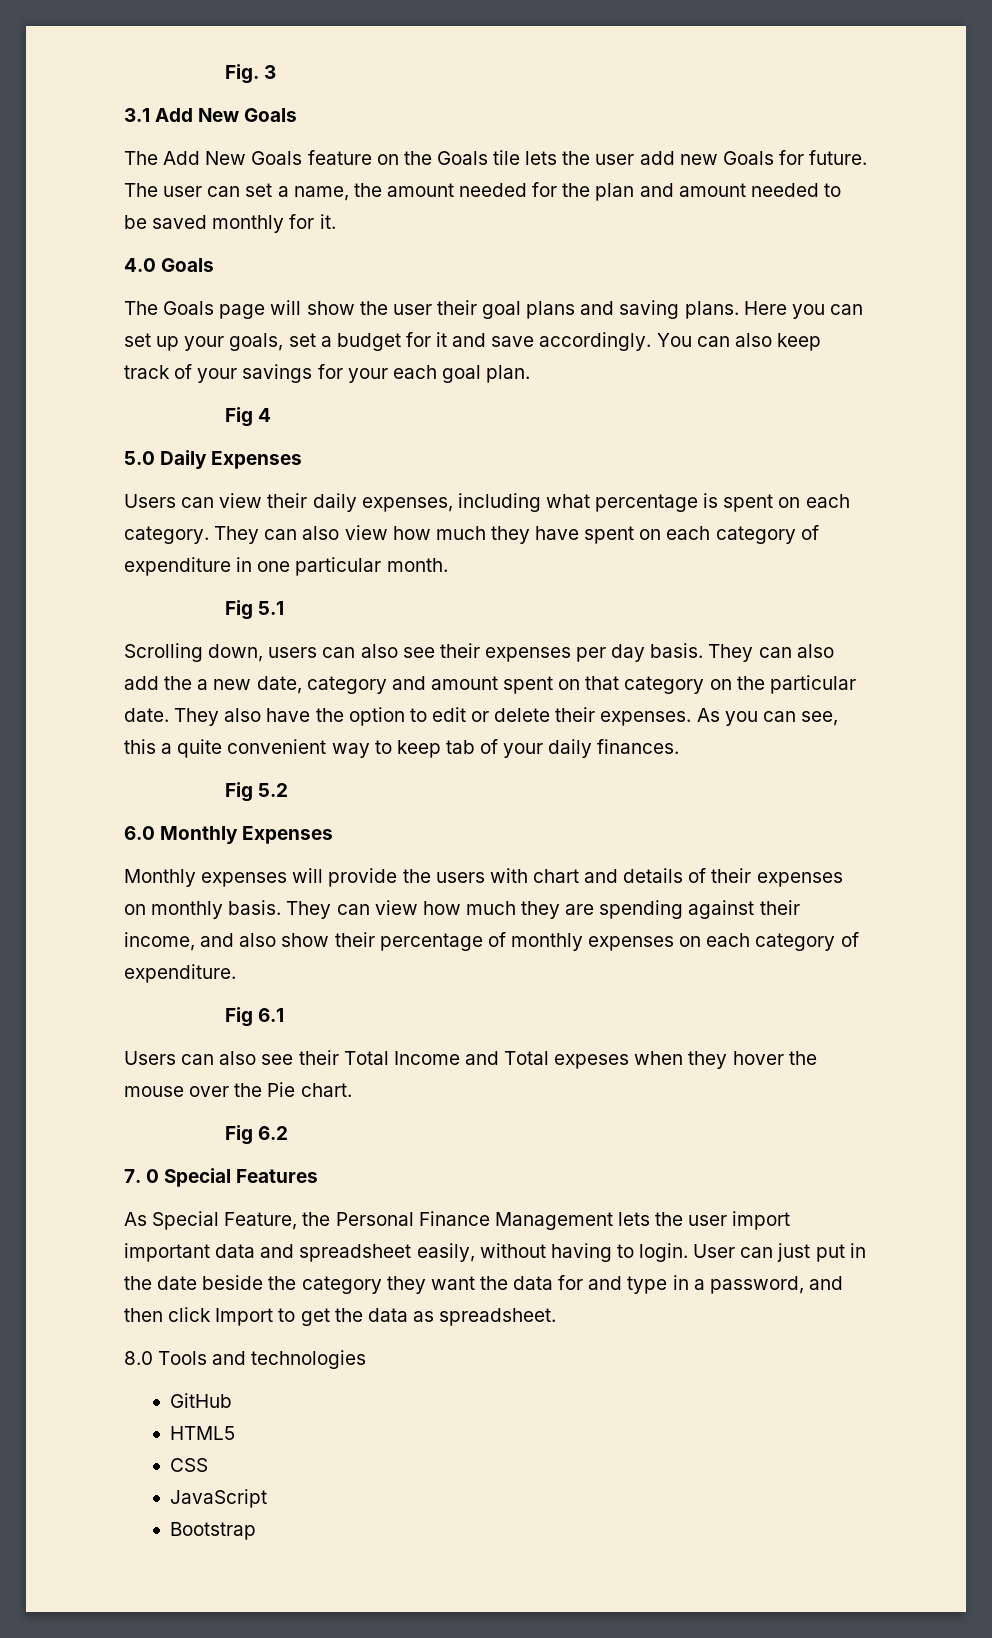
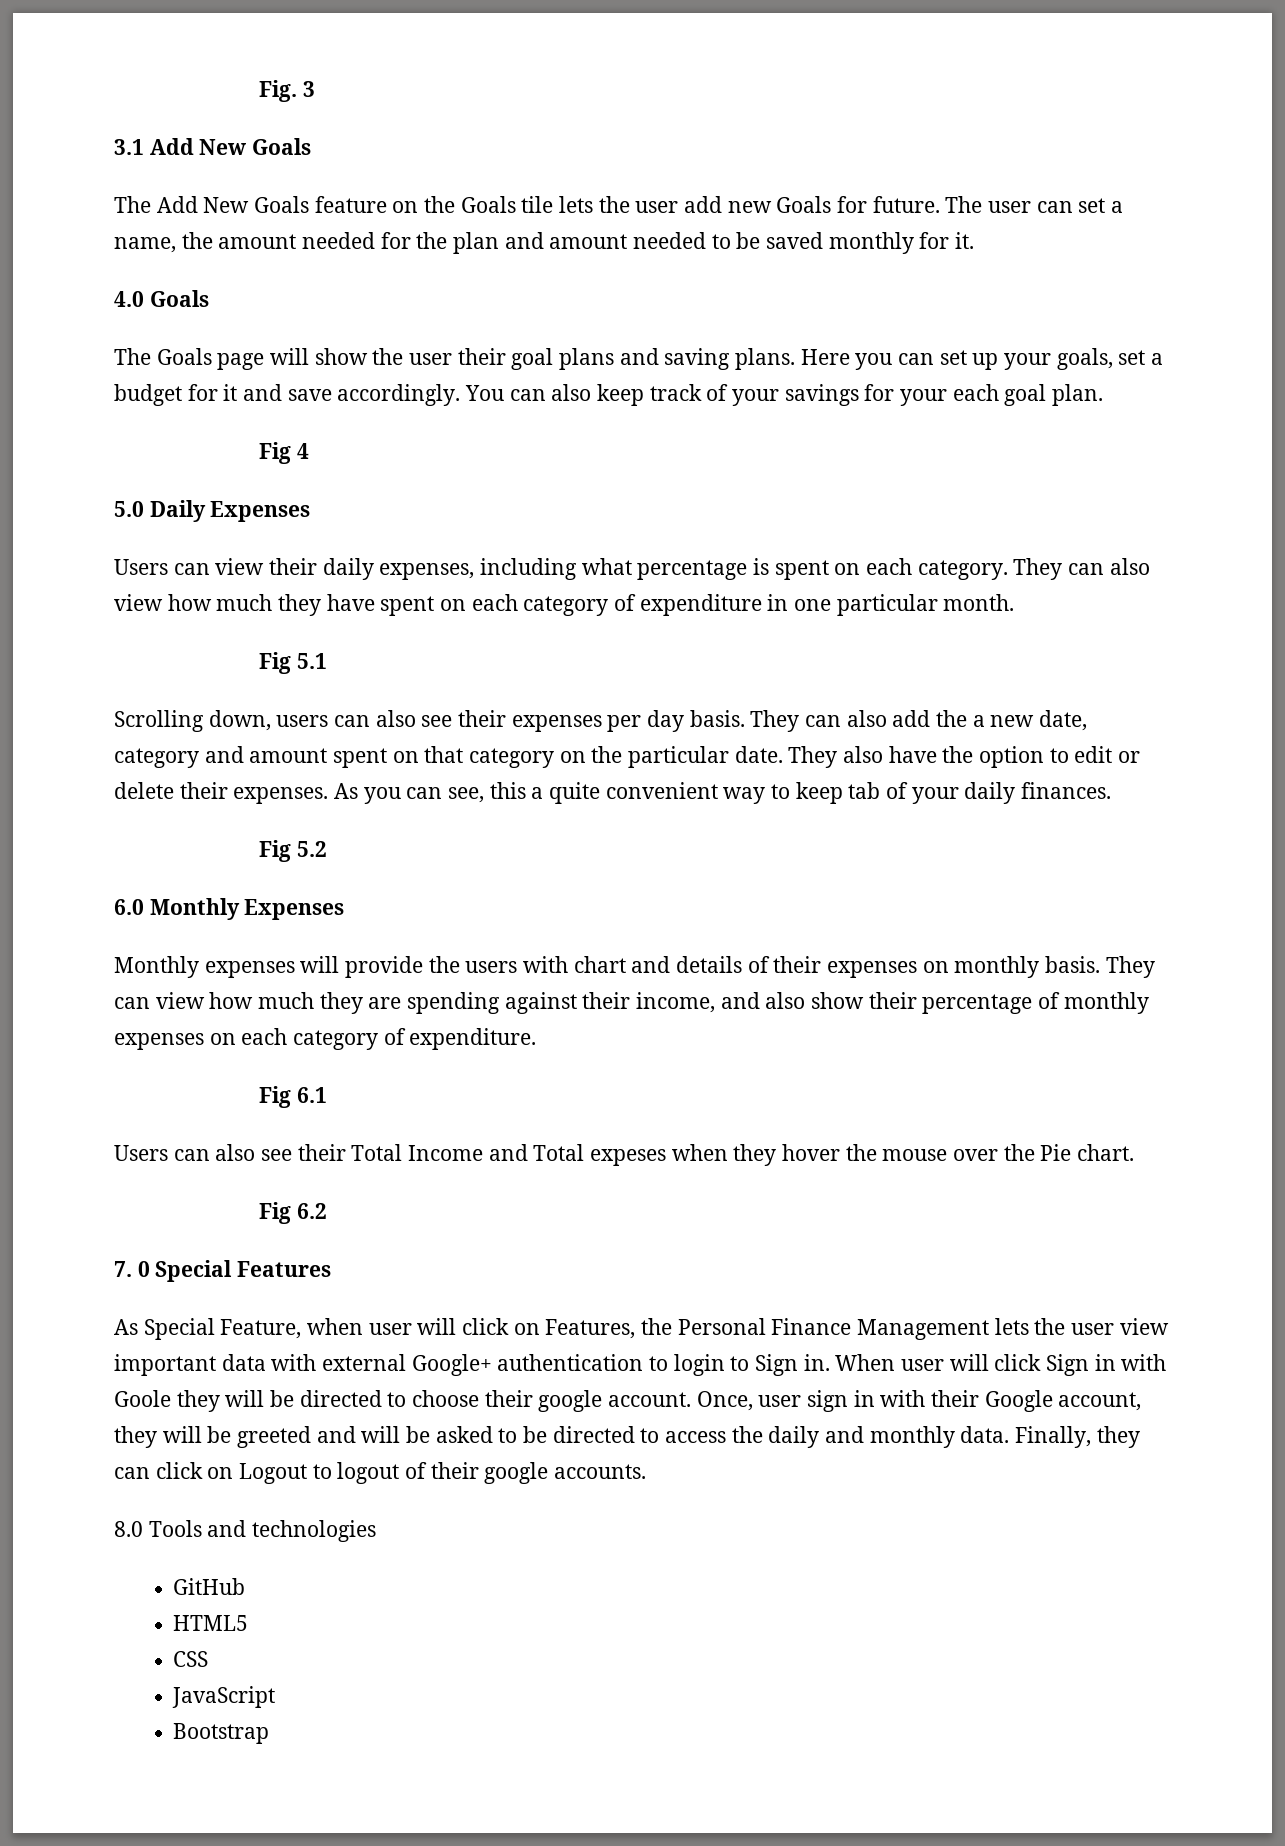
(298, 1221) none -> [307,1318,636,1339] when user will click on Features,
[732,1211,791,1230] import -> [1119,1318,1169,1335] view
[260,1243,866,1262] [124,1275,843,1294] [124,1307,557,1326] and spreadsheet easily, without having to login. User can just put in the date beside the category they want the data for and type in a password, and then click Import to get the data as spreadsheet. -> [271,1354,1167,1376] [114,1390,1142,1412] [114,1426,1140,1448] [114,1462,647,1484] with external Google+ authentication to login to Sign in. When user will click Sign in with Goole they will be directed to choose their google account. Once, user sign in with their Google account, they will be greeted and will be asked to be directed to access the daily and monthly data. Finally, they can click on Logout to logout of their google accounts.

